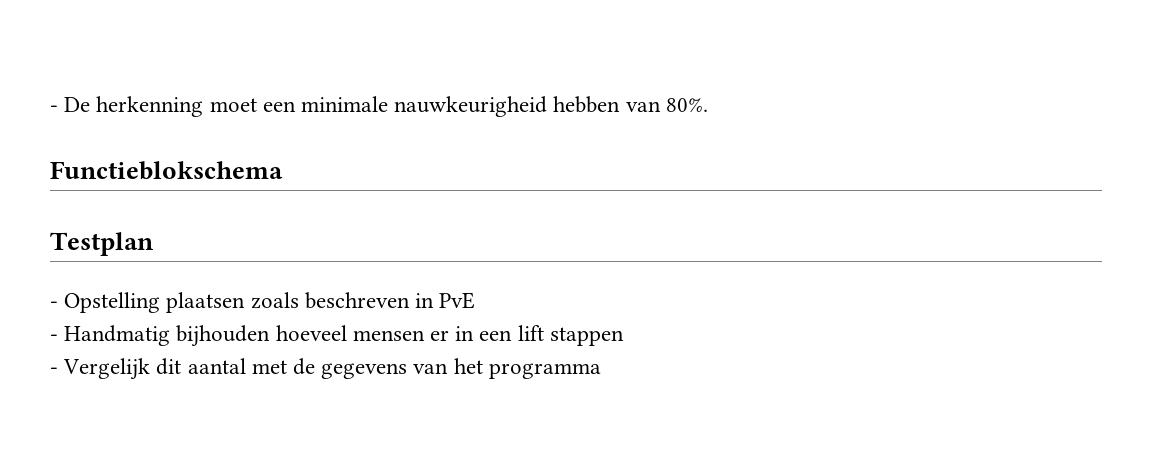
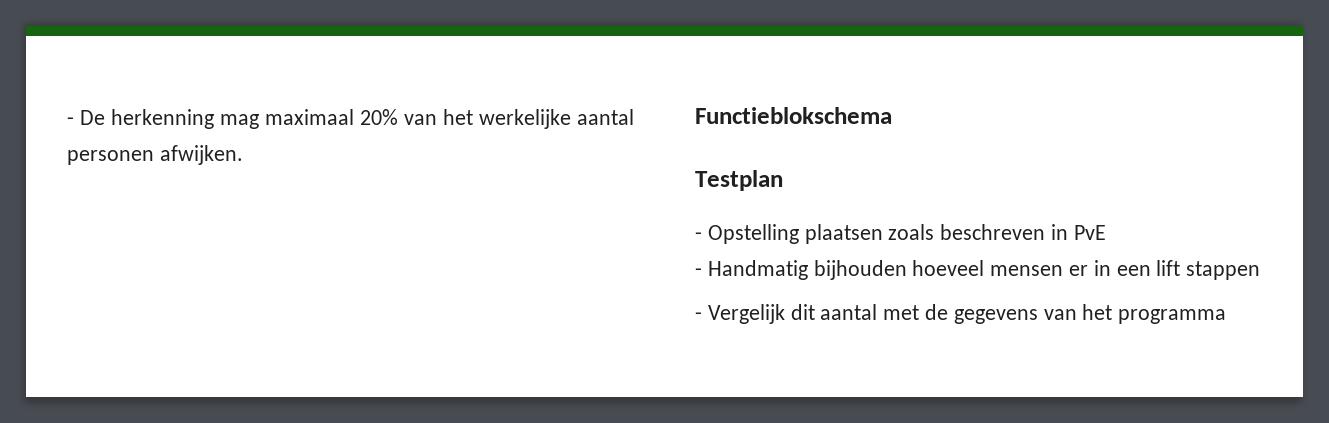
[209,96,708,117] moet een minimale nauwkeurigheid hebben van 80%. -> [220,109,634,129] [67,145,243,165] mag maximaal 20% van het werkelijke aantal personen afwijken.

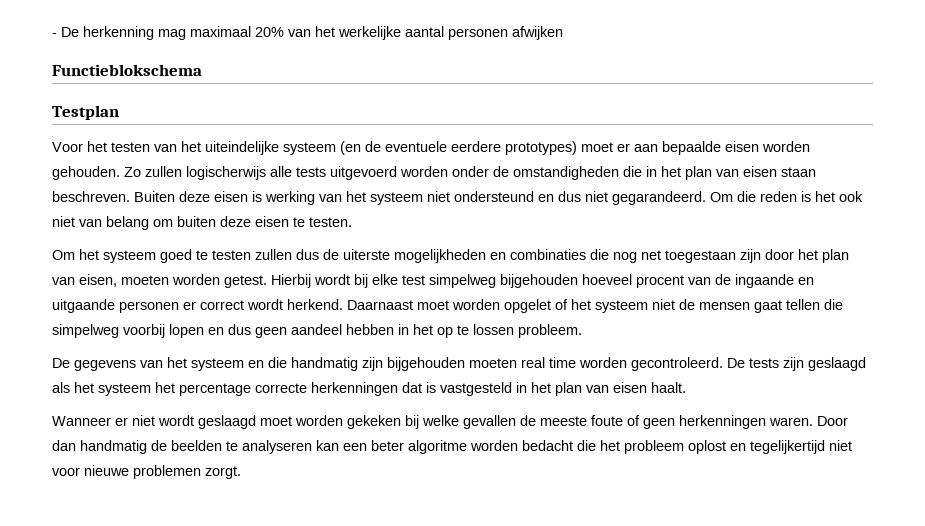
[159,145,243,165] afwijken. -> [512,26,563,40] afwijken
[695,224,1106,244] [695,260,1261,280] [695,304,1227,324] - Opstelling plaatsen zoals beschreven in PvE // - Handmatig bijhouden hoeveel mensen er in een lift stappen // - Vergelijk dit aantal met de gegevens van het programma -> [52,141,810,155] [52,166,816,180] [52,191,863,205] [52,216,352,230] [52,249,849,263] [52,274,814,288] [52,299,843,313] [52,324,582,338] [52,357,866,371] [52,382,686,396] [52,415,848,429] [52,440,852,454] [52,465,241,479] Voor het testen van het uiteindelijke systeem (en de eventuele eerdere prototypes) moet er aan bepaalde eisen worden gehouden. Zo zullen logischerwijs alle tests uitgevoerd worden onder de omstandigheden die in het plan van eisen staan beschreven. Buiten deze eisen is werking van het systeem niet ondersteund en dus niet gegarandeerd. Om die reden is het ook niet van belang om buiten deze eisen te testen. // Om het systeem goed te testen zullen dus de uiterste mogelijkheden en combinaties die nog net toegestaan zijn door het plan van eisen, moeten worden getest. Hierbij wordt bij elke test simpelweg bijgehouden hoeveel procent van de ingaande en uitgaande personen er correct wordt herkend. Daarnaast moet worden opgelet of het systeem niet de mensen gaat tellen die simpelweg voorbij lopen en dus geen aandeel hebben in het op te lossen probleem. // De gegevens van het systeem en die handmatig zijn bijgehouden moeten real time worden gecontroleerd. De tests zijn geslaagd als het systeem het percentage correcte herkenningen dat is vastgesteld in het plan van eisen haalt. // Wanneer er niet wordt geslaagd moet worden gekeken bij welke gevallen de meeste foute of geen herkenningen waren. Door dan handmatig de beelden te analyseren kan een beter algoritme worden bedacht die het probleem oplost en tegelijkertijd niet voor nieuwe problemen zorgt.

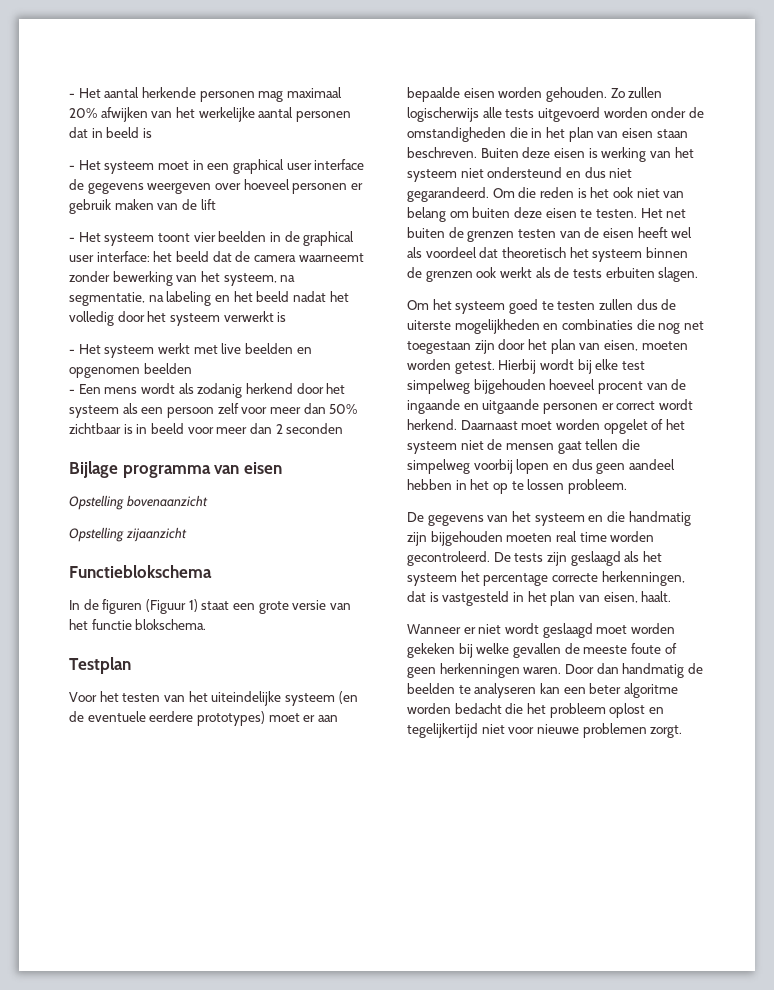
[52,26,154,40] - De herkenning -> [69,87,255,102] - Het aantal herkende personen
(284, 32) none -> [100,107,148,122] afwijken
[512,26,563,40] [52,64,202,76] afwijken // Functieblokschema -> [69,127,152,138] [69,159,365,174] [69,179,363,194] [69,199,216,214] [69,231,355,246] [69,251,364,262] [69,271,296,286] [69,291,349,306] [69,311,287,326] [69,343,312,358] [69,363,192,378] [69,383,346,398] [69,403,358,418] [69,423,344,434] [69,461,282,478] [69,495,208,510] [69,527,187,542] [69,565,212,578] [69,599,351,614] [69,619,207,630] dat in beeld is // - Het systeem moet in een graphical user interface de gegevens weergeven over hoeveel personen er gebruik maken van de lift // - Het systeem toont vier beelden in de graphical user interface: het beeld dat de camera waarneemt zonder bewerking van het systeem, na segmentatie, na labeling en het beeld nadat het volledig door het systeem verwerkt is // - Het systeem werkt met live beelden en opgenomen beelden // - Een mens wordt als zodanig herkend door het systeem als een persoon zelf voor meer dan 50% zichtbaar is in beeld voor meer dan 2 seconden // Bijlage programma van eisen // Opstelling bovenaanzicht // Opstelling zijaanzicht // Functieblokschema // In de figuren (Figuur 1) staat een grote versie van het functie blokschema.
(352, 222) none -> [640,208,687,218] [407,227,693,242] [407,247,688,262] [407,267,699,282] Het net buiten de grenzen testen van de eisen heeft wel als voordeel dat theoretisch het systeem binnen de grenzen ook werkt als de tests erbuiten slagen.
[311,382,398,396] herkenningen -> [601,571,685,586] herkenningen,
[613,382,647,393] eisen -> [603,592,638,603] eisen,

